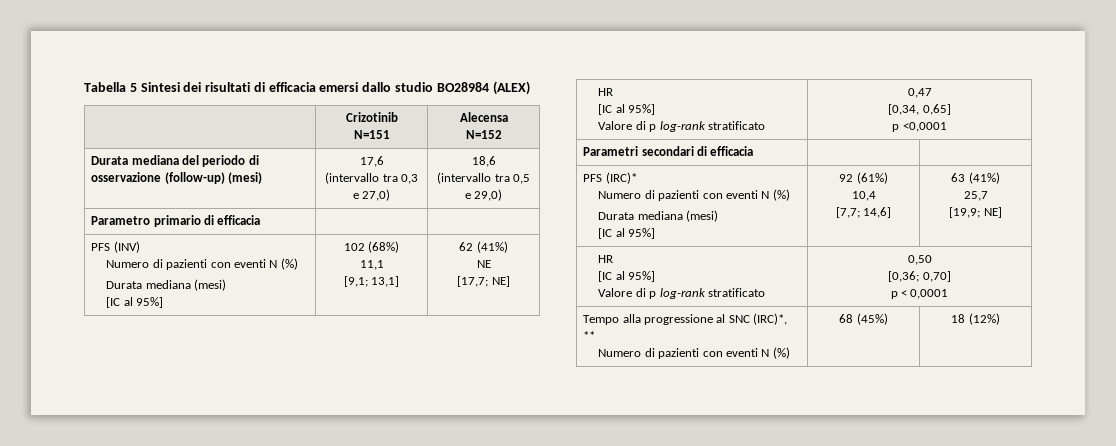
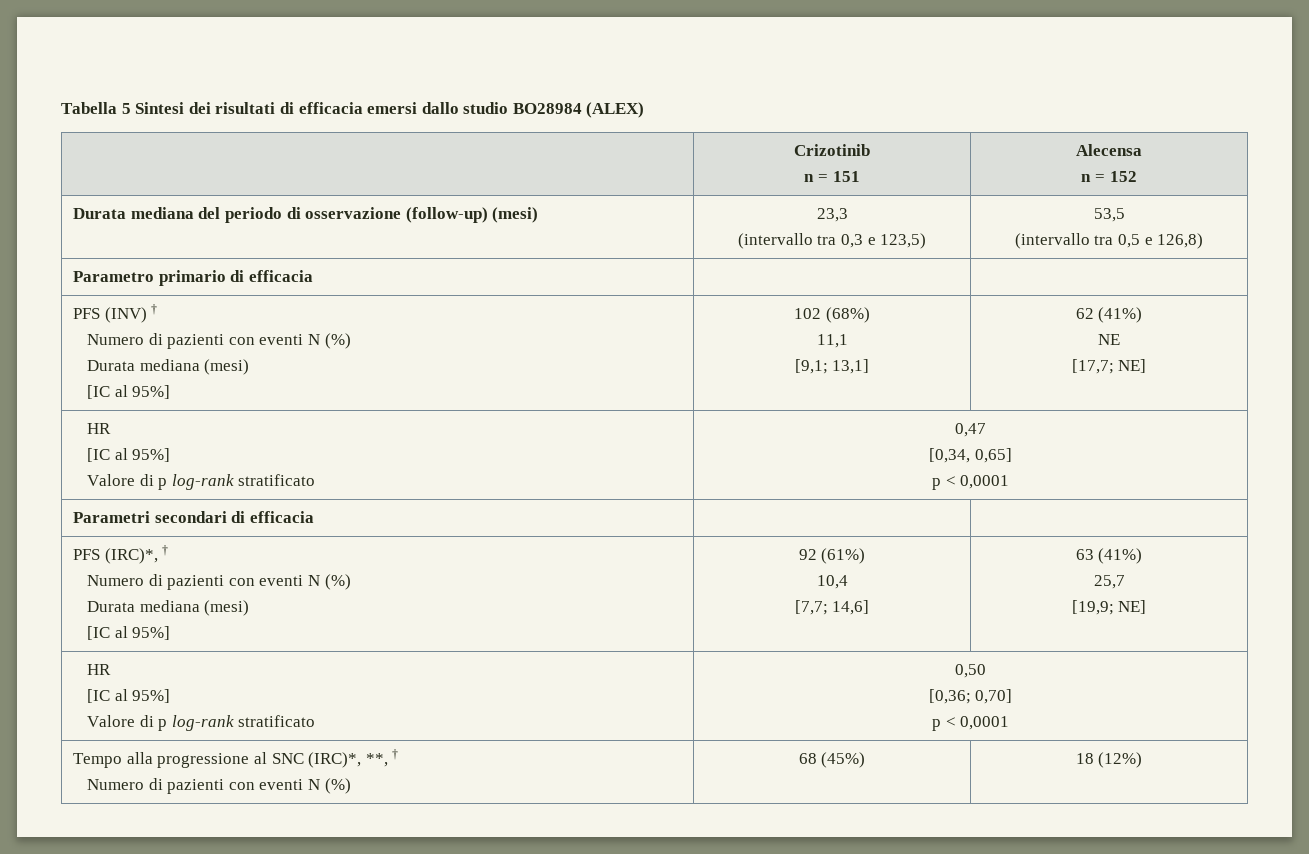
[353,130,390,139] [459,112,508,122] [465,130,502,139] N=151 | Alecensa // N=152 -> [804,171,860,182] [1076,144,1142,156] [1081,171,1137,182] n = 151 | Alecensa // n = 152
[359,156,384,167] 17,6 -> [816,208,848,222] 23,3
[362,189,391,201] [471,156,496,167] 27,0) | 18,6 -> [880,233,927,249] [1093,208,1125,222] 123,5) | 53,5
[474,189,503,201] 29,0) -> [1157,233,1204,249] 126,8)
(140, 247) none -> [151,304,158,315] †
[902,122,947,132] <0,0001 -> [945,475,1010,489] < 0,0001
[605,172,637,184] (IRC)* -> [104,545,169,564] (IRC)*, †
[583,331,596,340] ** -> [365,749,399,767] **, †

